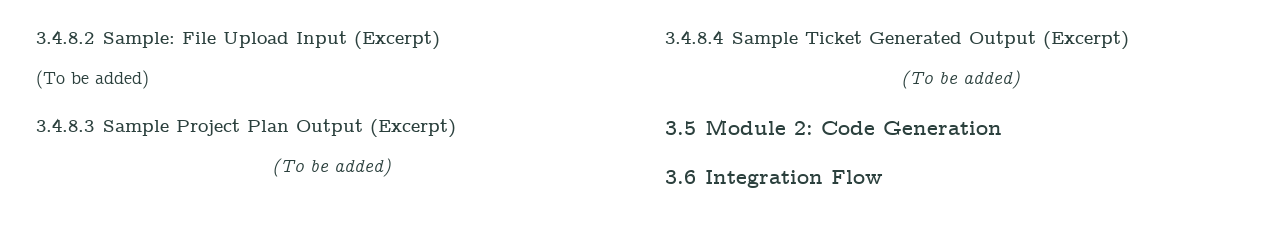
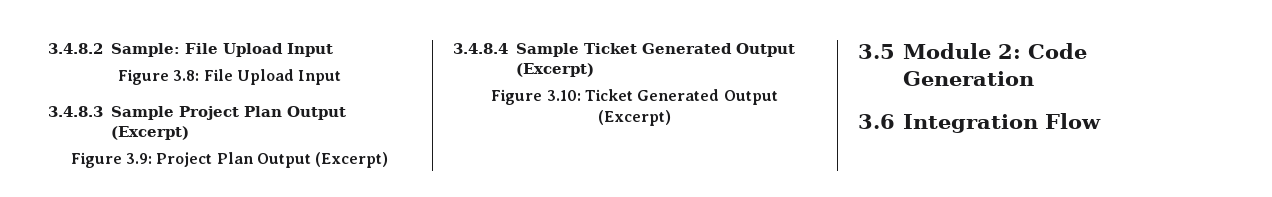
[353,31,440,50] [36,70,149,89] (Excerpt) // (To be added) -> [117,69,342,85] // Figure 3.8: File Upload Input
[271,158,391,177] (To be added) -> [70,152,389,168] Figure 3.9: Project Plan Output (Excerpt)
[900,70,1020,89] (To be added) -> [491,89,778,105] [598,110,671,126] Figure 3.10: Ticket Generated Output (Excerpt)

